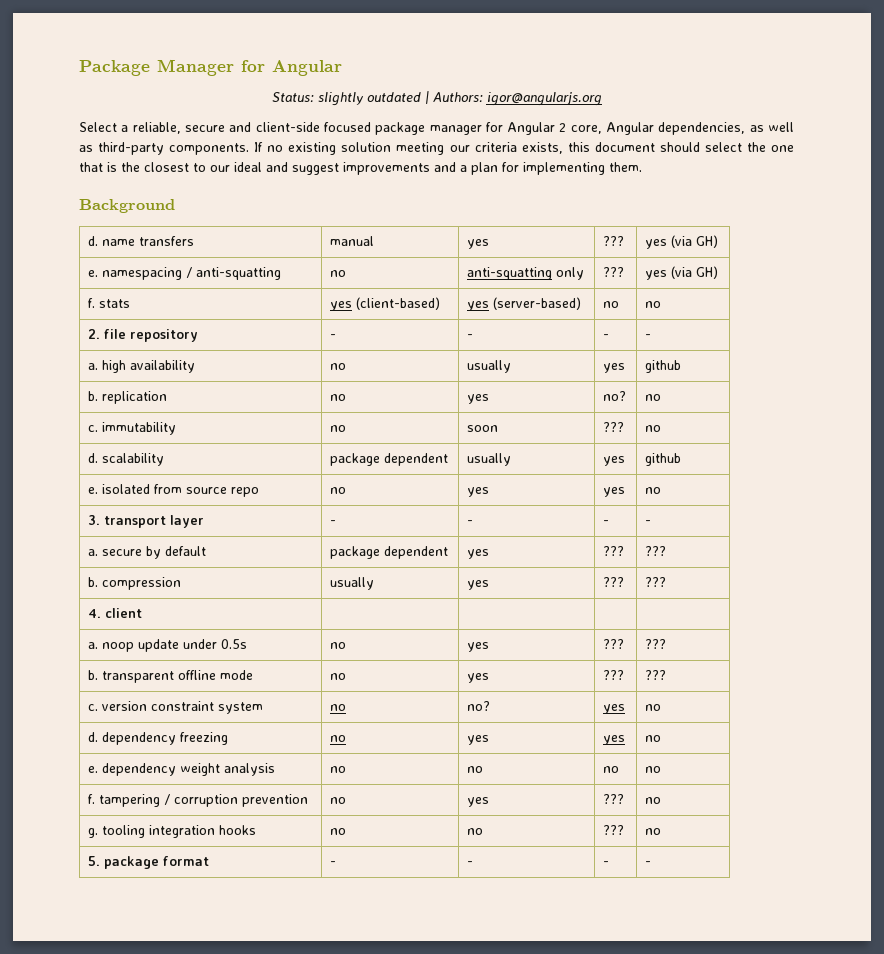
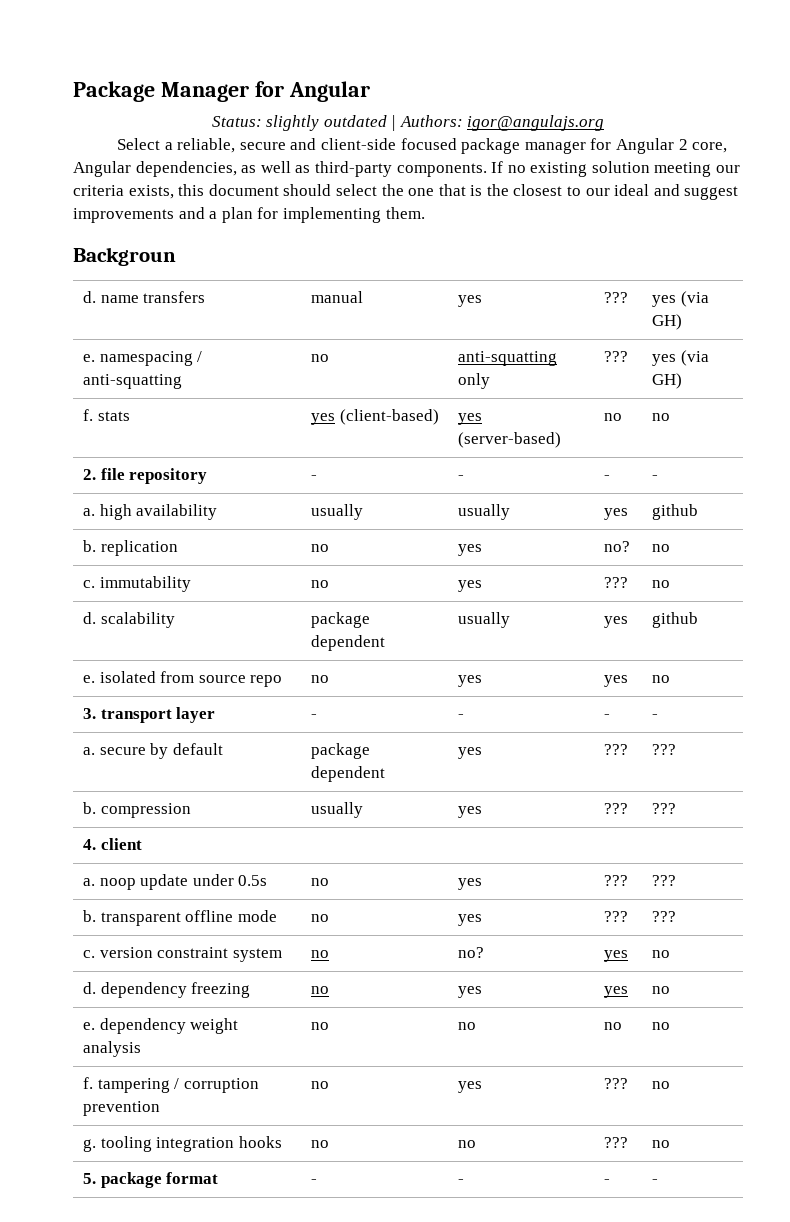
[486,92,602,106] igor@angularjs.org -> [467,115,605,131] igor@angulajs.org
[79,199,175,213] Background -> [73,247,176,266] Backgroun
[329,363,346,370] no -> [311,504,364,520] usually
[466,425,498,432] soon -> [458,580,483,592] yes

